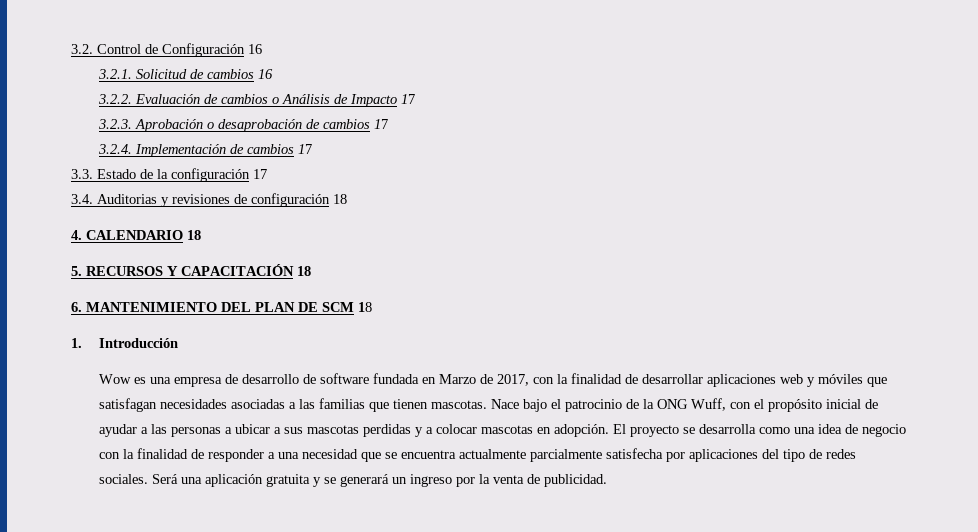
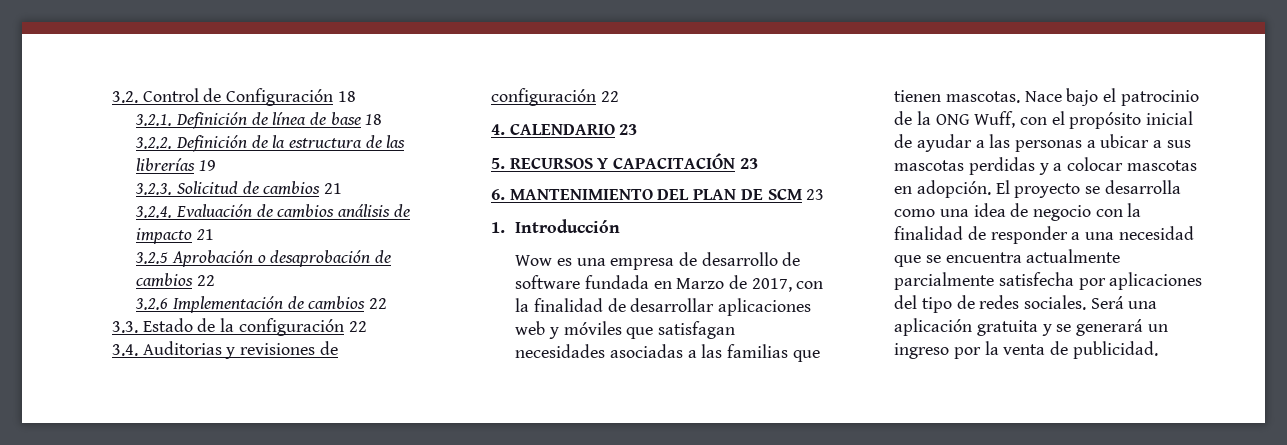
[248,44,262,54] 16 -> [337,91,356,102] 18
(133, 74) none -> [175,112,383,129] [135,135,406,152] [136,158,216,171] [135,183,173,195] Definición de línea de base 18 // 3.2.2. Definición de la estructura de las librerías 19 // 3.2.3.
[258,69,274,79] [98,94,133,104] 16 // 3.2.2. -> [323,183,342,194] [135,206,173,218] 21 // 3.2.4.
[272,94,416,107] [98,119,133,129] o Análisis de Impacto 17 // 3.2.3. -> [337,204,410,217] [136,228,214,244] [135,252,169,264] análisis de impacto 21 // 3.2.5
[374,119,389,129] [98,144,133,154] 17 // 3.2.4. -> [196,275,215,286] [135,298,169,310] 22 // 3.2.6
[298,144,313,154] 17 -> [368,298,387,309] 22
[253,169,267,179] 17 -> [348,321,367,332] 22
[333,194,347,204] 18 -> [600,91,619,102] 22
[187,230,201,240] 18 -> [619,124,638,135] 23
[297,266,311,276] 18 -> [739,158,758,169] 23
[358,302,372,312] 18 -> [806,189,825,200] 23

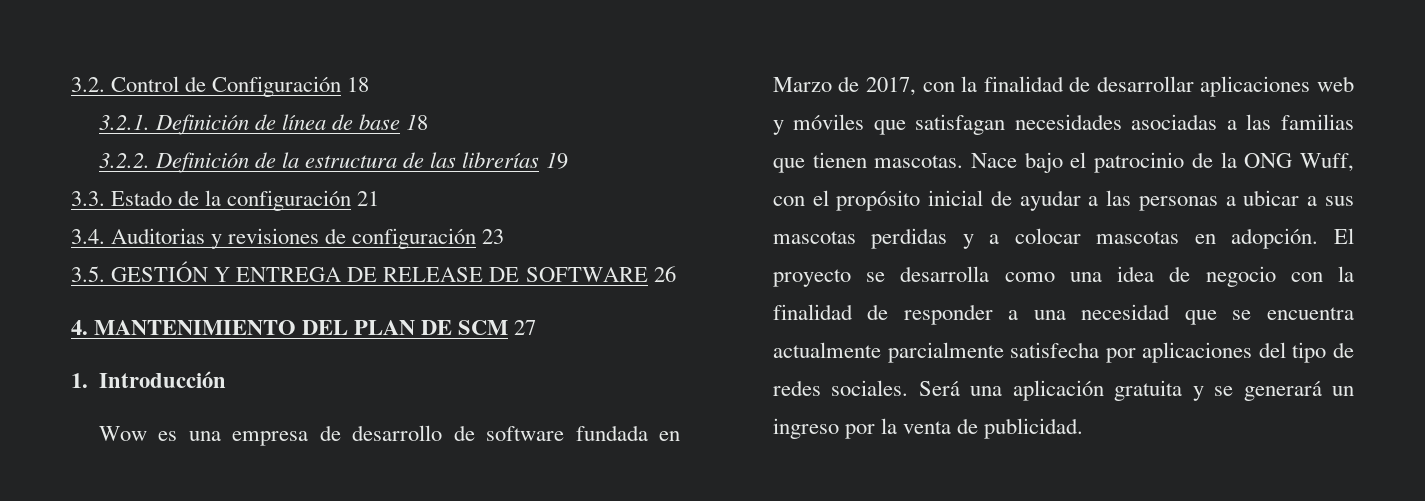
[135,181,342,195] [135,204,410,218] [136,228,214,244] [135,250,391,267] [136,273,215,287] [135,296,387,313] // 3.2.3. Solicitud de cambios 21 // 3.2.4. Evaluación de cambios análisis de impacto 21 // 3.2.5 Aprobación o desaprobación de cambios 22 // 3.2.6 Implementación de cambios 22 -> (568, 160) none
[348,321,367,332] 22 -> [357,191,380,206] 21
[600,91,619,102] [491,124,638,135] [491,153,758,169] [491,189,505,200] 22 // 4. CALENDARIO 23 // 5. RECURSOS Y CAPACITACIÓN 23 // 6. -> [482,229,505,244] [71,261,676,282] [71,320,88,335] 23 // 3.5. GESTIÓN Y ENTREGA DE RELEASE DE SOFTWARE 26 // 4.
[806,189,825,200] 23 -> [514,320,537,335] 27

